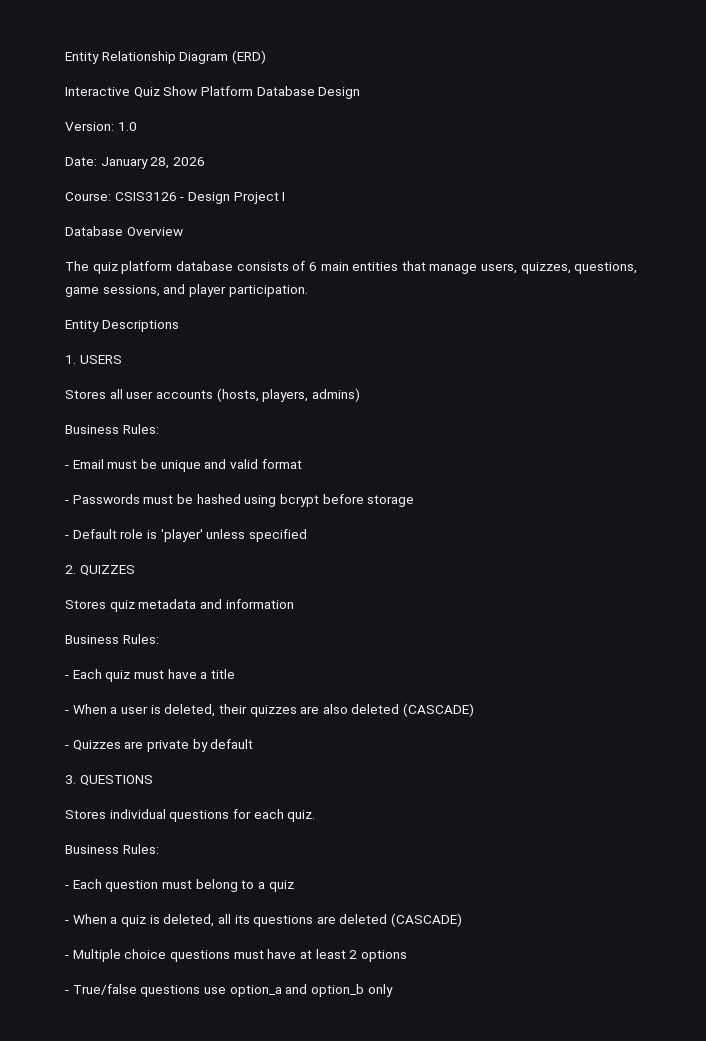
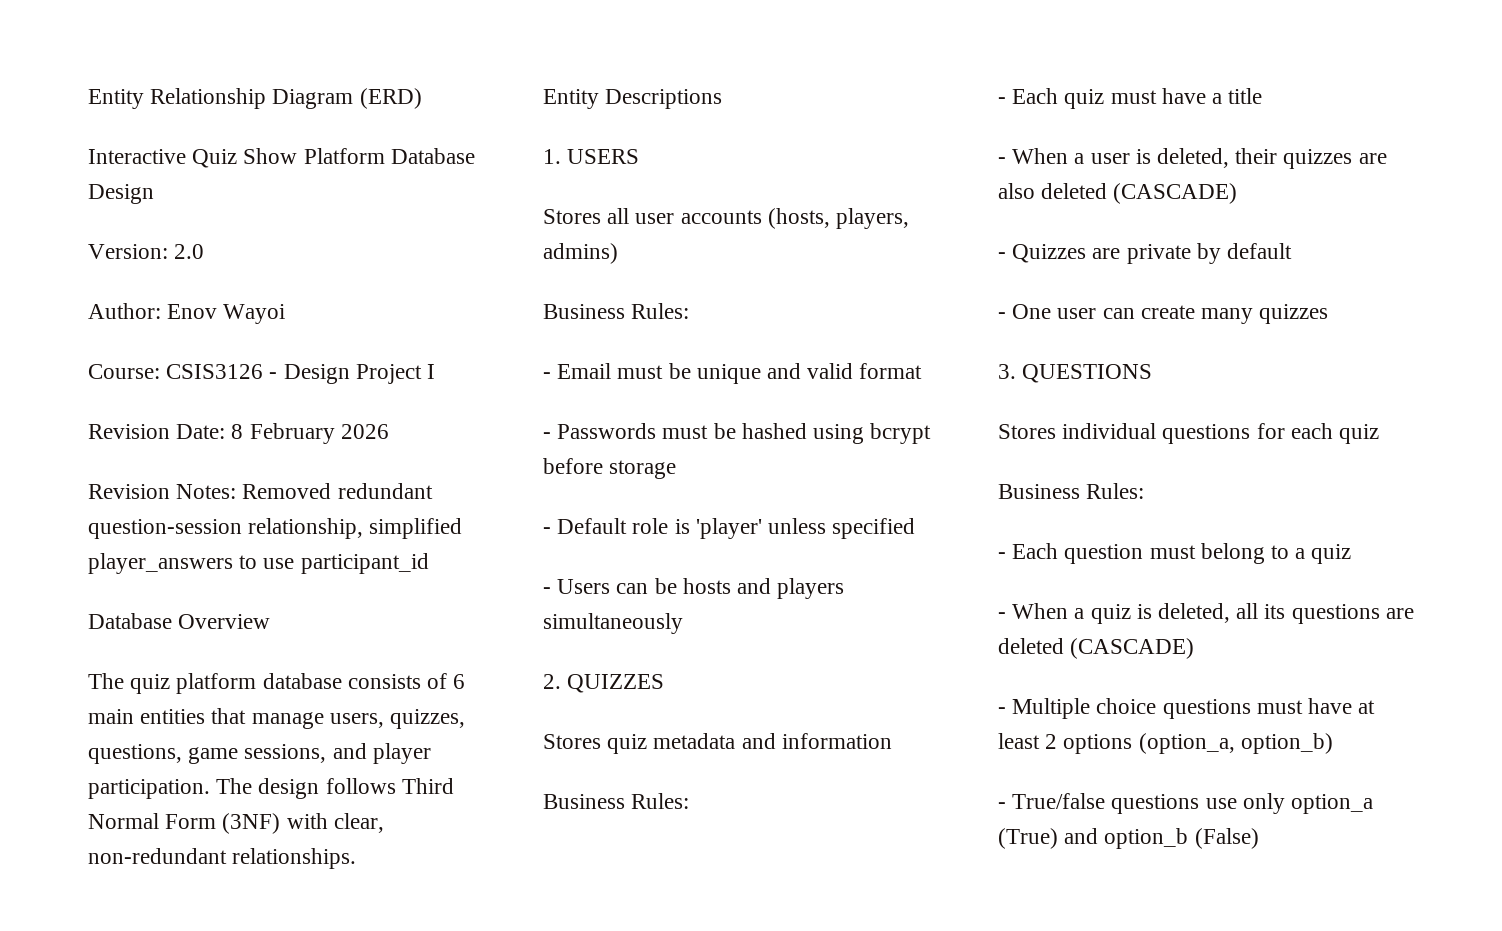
[117,122,137,131] [65,157,205,169] 1.0 // Date: January 28, 2026 -> [174,244,205,259] [88,303,286,324] 2.0 // Author: Enov Wayoi
(286, 196) none -> [88,423,389,444] [88,483,433,499] [88,518,463,539] [88,553,429,574] // Revision Date: 8 February 2026 // Revision Notes: Removed redundant question-session relationship, simplified player_answers to use participant_id
(308, 291) none -> [216,778,454,799] [88,813,384,834] [88,848,357,869] The design follows Third Normal Form (3NF) with clear, non-redundant relationships.
(307, 535) none -> [543,578,845,599] [543,613,683,634] // - Users can be hosts and players simultaneously
(254, 744) none -> [998,304,1329,324] // - One user can create many quizzes
[287,810,316,822] quiz. -> [1339,424,1380,444] quiz
(407, 956) none -> [1138,733,1333,754] (option_a, option_b)
[229,985,282,997] option_a -> [1242,793,1374,814] [998,828,1058,849] only option_a (True)
[367,984,393,997] only -> [1194,828,1259,849] (False)

